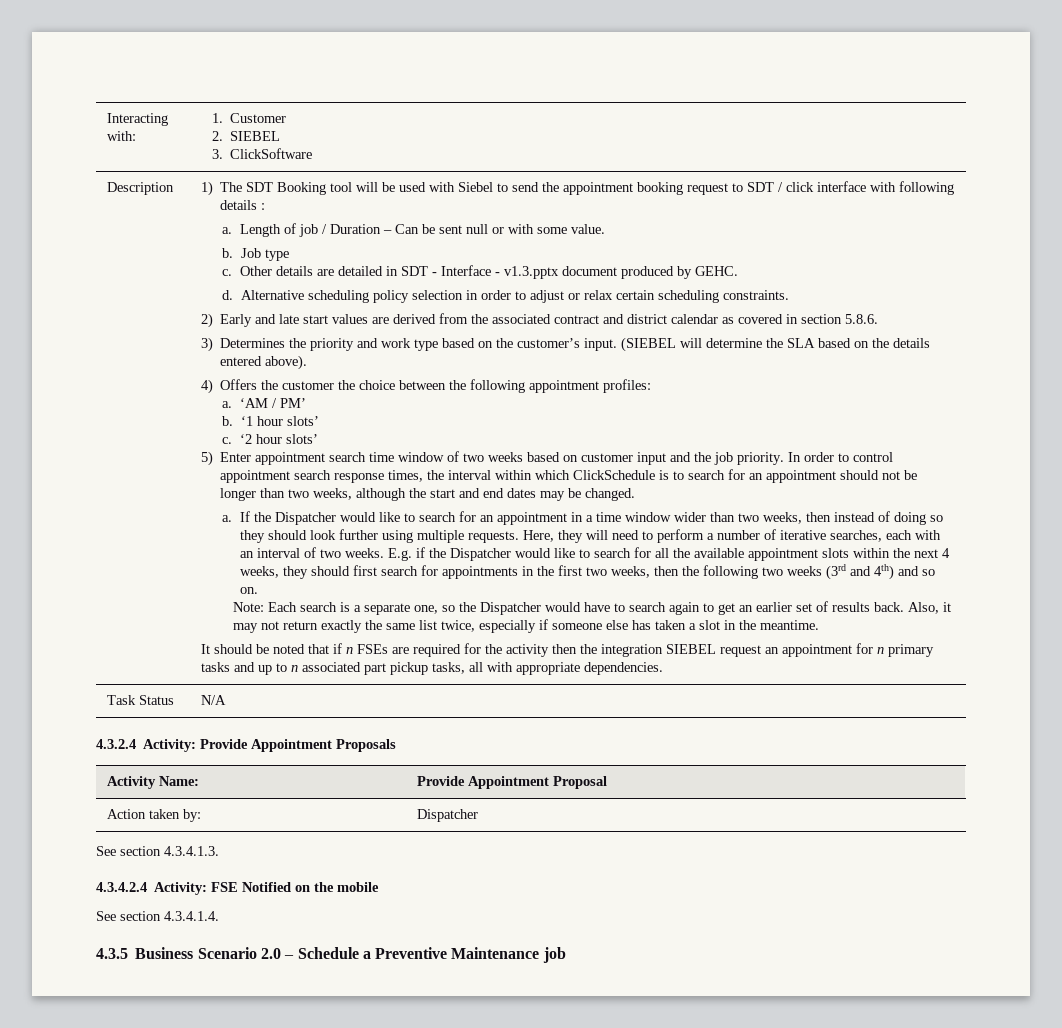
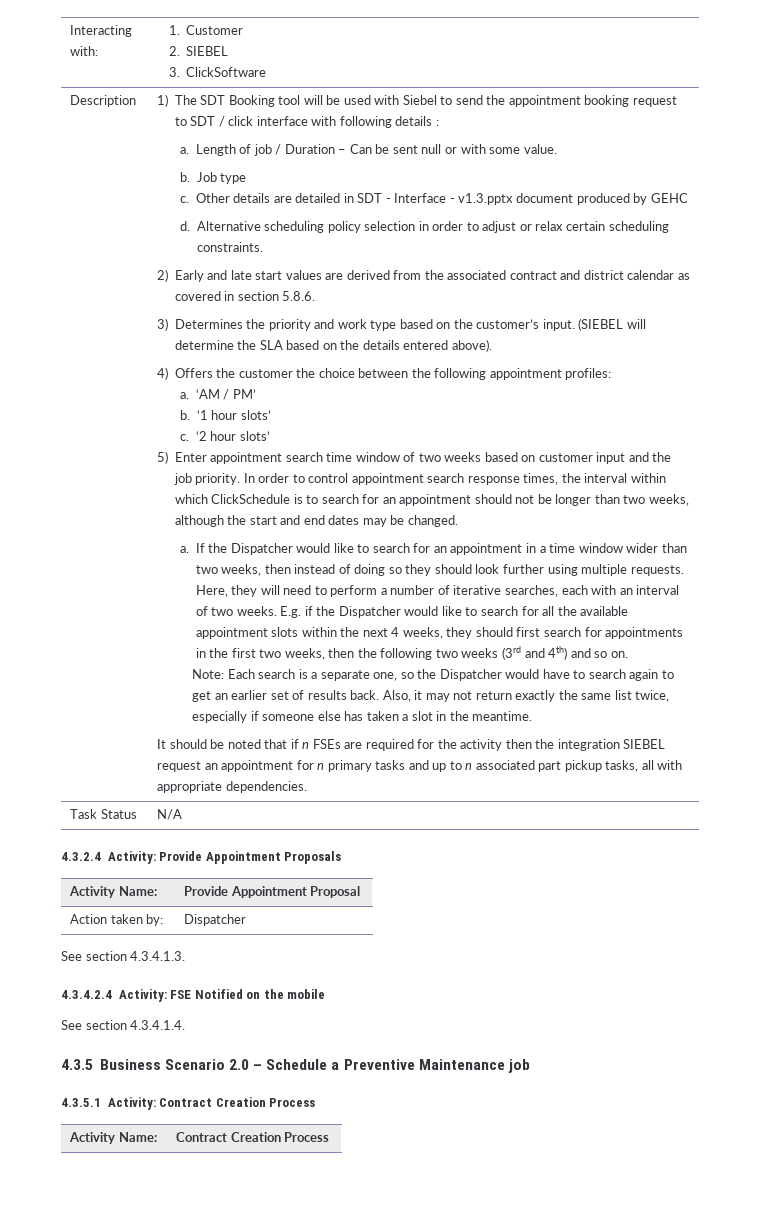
[694,266,738,276] GEHC. -> [650,193,688,203] GEHC
(566, 955) none -> [61,1097,316,1110] [68,1132,157,1144] [175,1132,330,1142] // 4.3.5.1 Activity: Contract Creation Process // Activity Name: | Contract Creation Process

